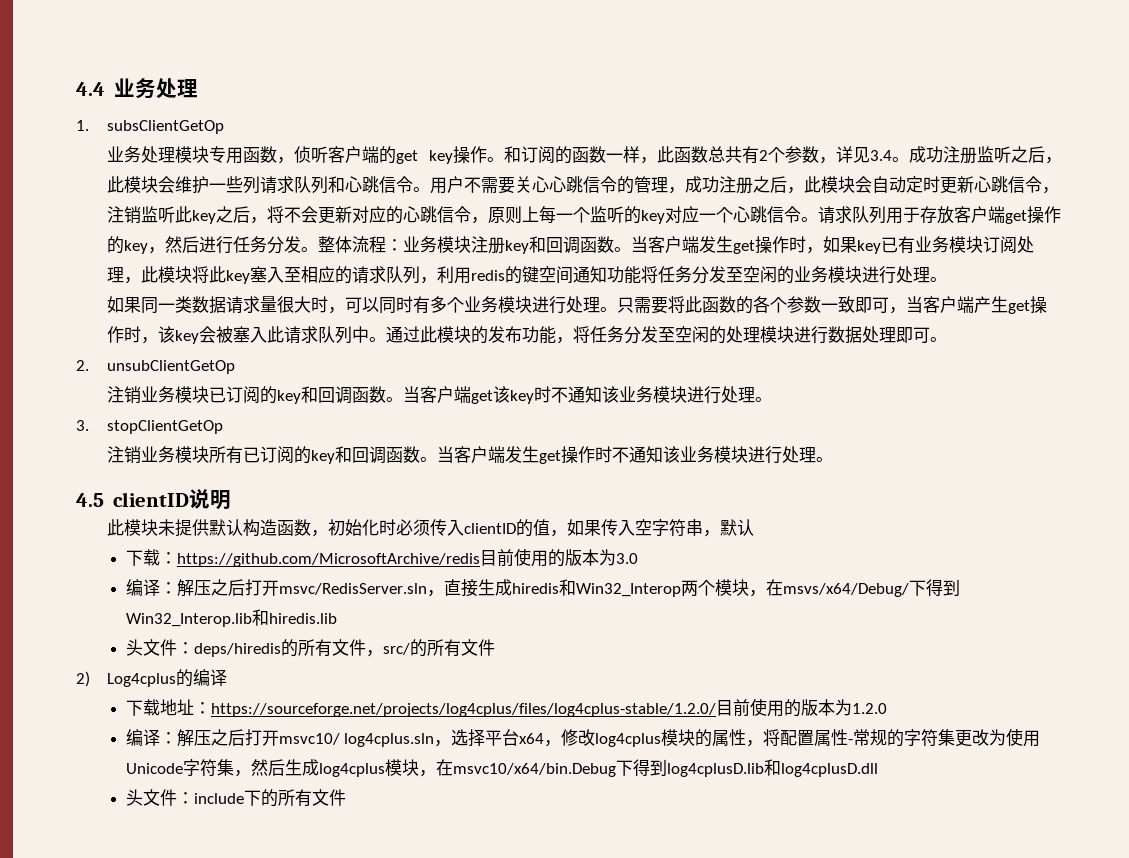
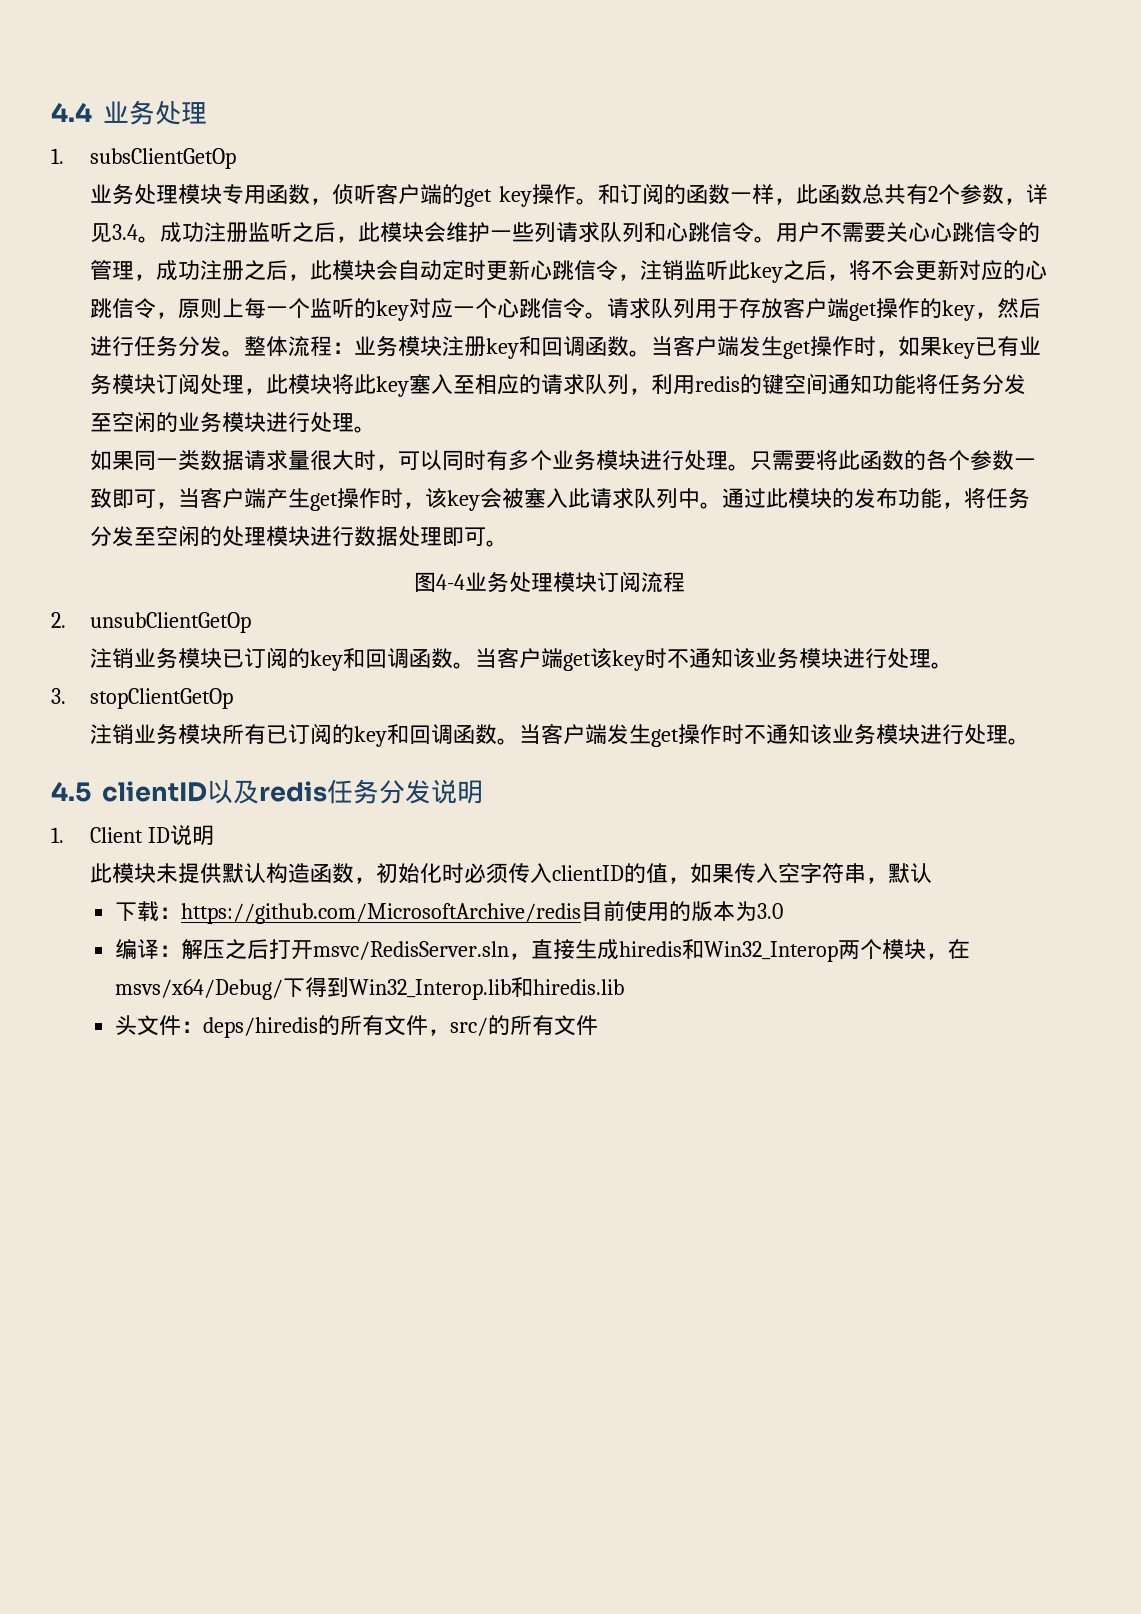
(948, 339) none -> [414,571,685,593] // 图4-4业务处理模块订阅流程
(189, 499) none -> [207,779,483,804] [51,827,171,843] 以及redis任务分发说明 // 1. Client ID
[76,669,228,687] [125,698,887,717] [125,728,1041,747] [125,759,878,777] [125,789,346,807] // 2) Log4cplus的编译 // 下载地址：https://sourceforge.net/projects/log4cplus/files/log4cplus-stable/1.2.0/目前使用的版本为1.2.0 // 编译：解压之后打开msvc10/ log4cplus.sln，选择平台x64，修改log4cplus模块的属性，将配置属性-常规的字符集更改为使用Unicode字符集，然后生成log4cplus模块，在msvc10/x64/bin.Debug下得到log4cplusD.lib和log4cplusD.dll // 头文件：include下的所有文件 -> (598, 1025) none

